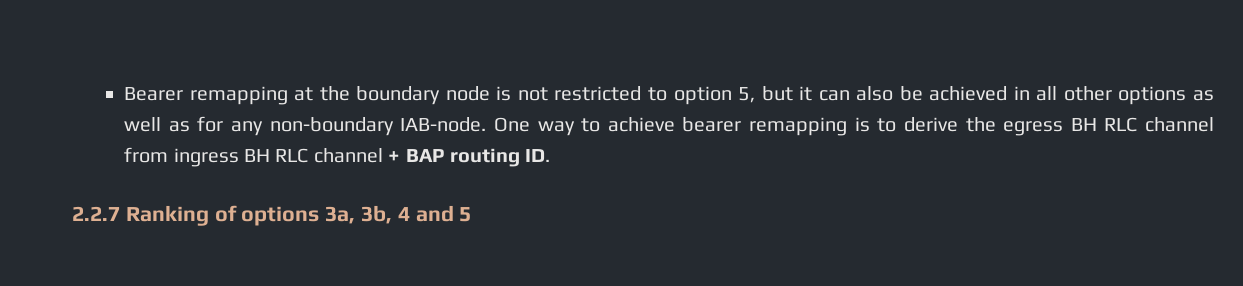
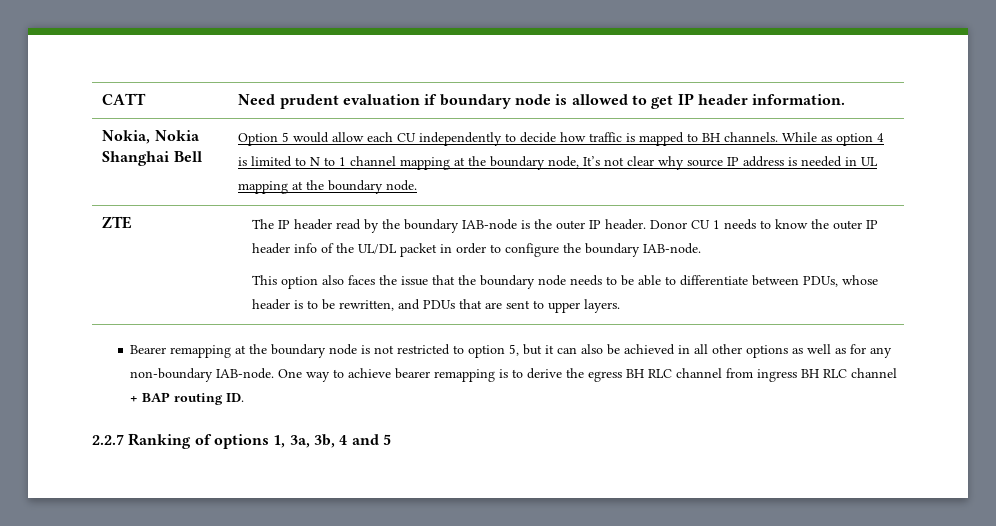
(124, 94) none -> [102,93,147,105] [238,93,846,109] [102,130,200,144] [102,151,202,166] [238,132,885,146] [238,156,879,170] [238,180,418,194] [102,216,133,229] [252,219,879,233] [252,243,702,257] [252,275,879,289] [252,299,621,313] CATT | Need prudent evaluation if boundary node is allowed to get IP header information. // Nokia, Nokia Shanghai Bell | Option 5 would allow each CU independently to decide how traffic is mapped to BH channels. While as option 4 is limited to N to 1 channel mapping at the boundary node, It’s not clear why source IP address is needed in UL mapping at the boundary node. // ZTE | The IP header read by the boundary IAB-node is the outer IP header. Donor CU 1 needs to know the outer IP header info of the UL/DL packet in order to configure the boundary IAB-node. // This option also faces the issue that the boundary node needs to be able to differentiate between PDUs, whose header is to be rewritten, and PDUs that are sent to upper layers. //
(320, 216) none -> [273,435,286,448] 1,

